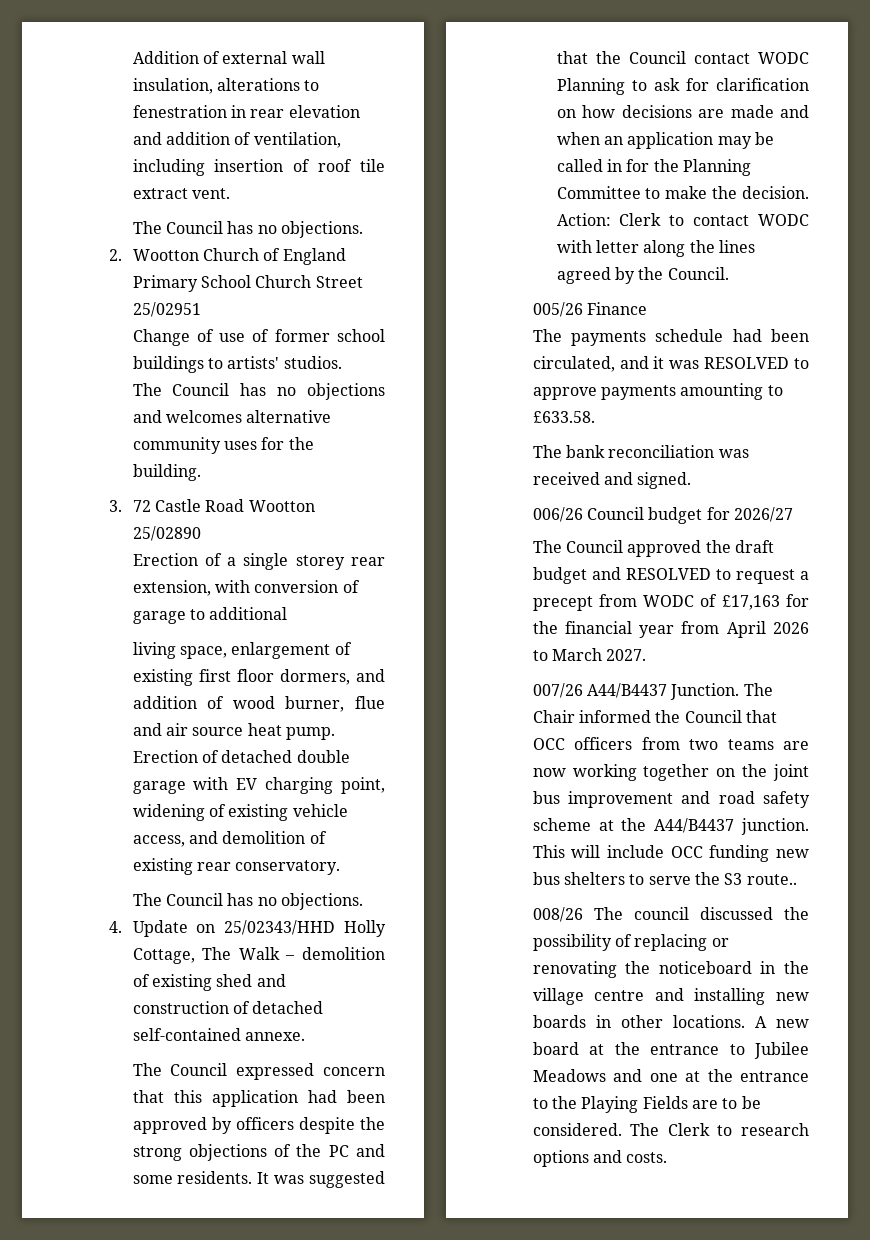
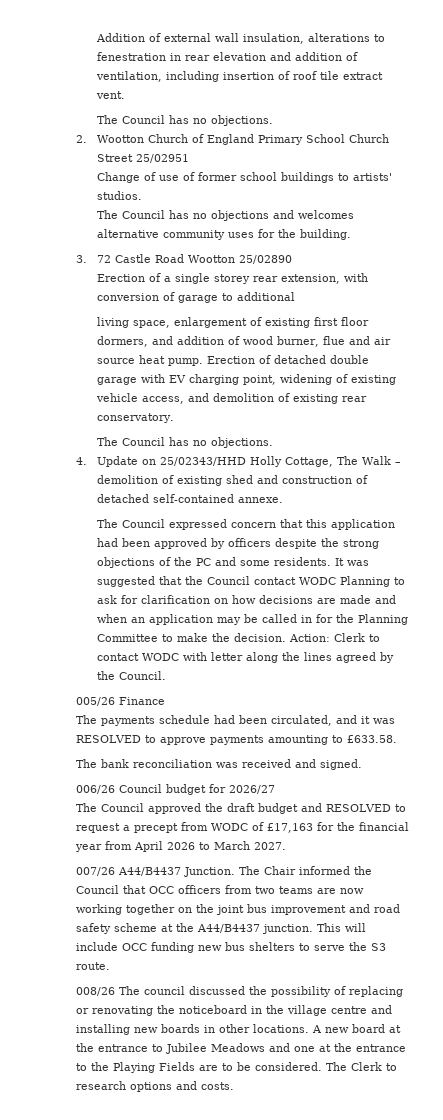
[746,874,797,885] route.. -> [75,962,110,970] route.

